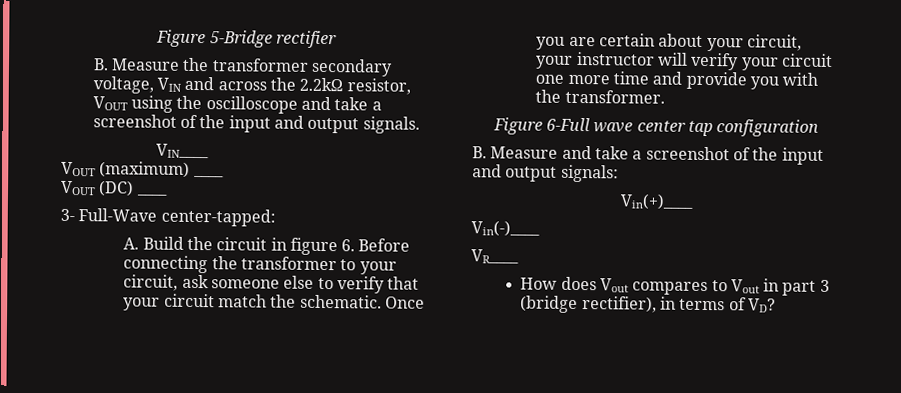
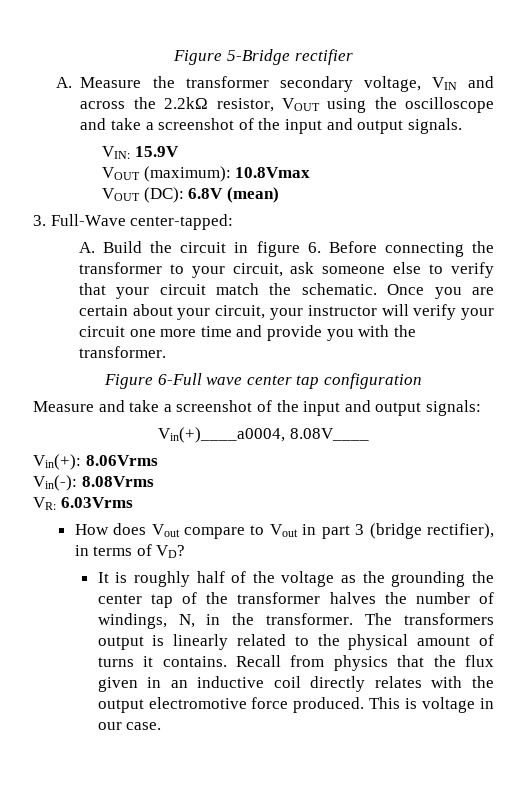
[92,58,109,71] B. -> [55,77,72,88] A.
[155,143,209,159] [61,161,224,178] [61,180,168,197] [60,208,75,222] VIN____ // VOUT (maximum) ____ // VOUT (DC) ____ // 3- -> [101,146,179,159] [101,166,311,182] [101,187,279,203] [33,215,46,226] VIN: 15.9V // VOUT (maximum): 10.8Vmax // VOUT (DC): 6.8V (mean) // 3.
[472,146,487,159] B. -> (422, 381) none
[619,193,694,210] [471,220,540,237] [471,249,519,264] Vin(+)____ // Vin(-)____ // VR____ -> [158,427,369,443] [33,454,158,470] [33,475,154,491] [33,497,133,510] Vin(+)____a0004, 8.08V____ // Vin(+): 8.06Vrms // Vin(-): 8.08Vrms // VR: 6.03Vrms
[632,281,709,296] compares -> [183,527,245,539] compare
(776, 305) none -> [97,571,494,587] [97,592,494,608] [97,613,494,629] [97,634,495,650] [97,655,495,671] [97,676,494,692] [97,697,494,713] [97,722,162,730] // It is roughly half of the voltage as the grounding the center tap of the transformer halves the number of windings, N, in the transformer. The transformers output is linearly related to the physical amount of turns it contains. Recall from physics that the flux given in an inductive coil directly relates with the output electromotive force produced. This is voltage in our case.

